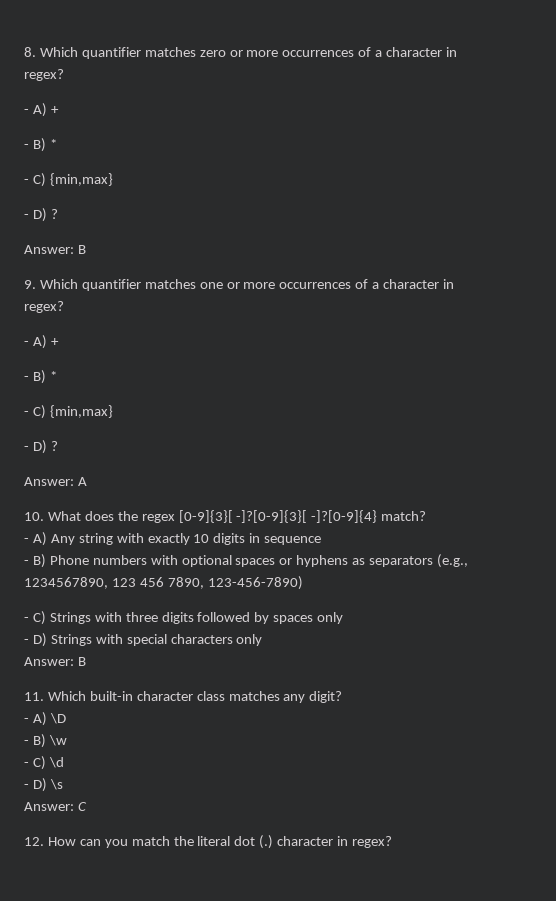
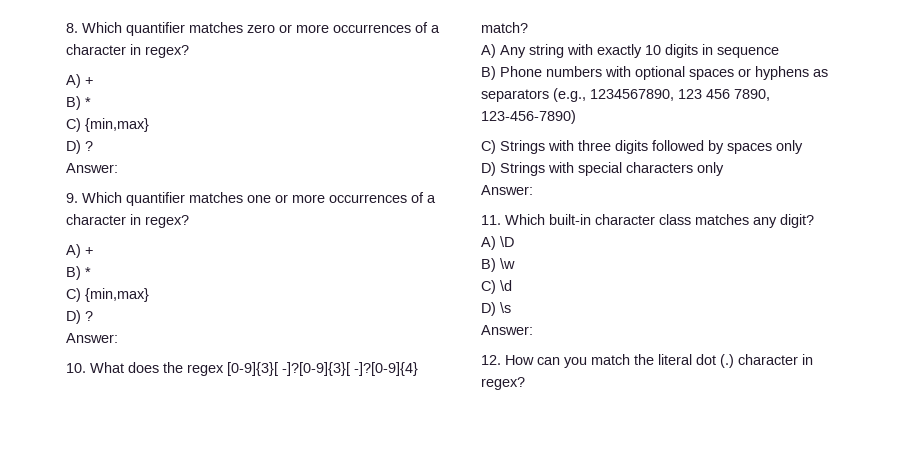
[24,103,59,117] [24,138,57,152] [24,173,113,187] [24,208,58,222] [24,245,86,254] - A) + // - B) * // - C) {min,max} // - D) ? // Answer: B -> [66,74,93,88] [66,96,91,110] [66,118,149,132] [66,140,93,154] [66,163,118,173] A) + // B) * // C) {min,max} // D) ? // Answer:
[24,335,59,349] [24,370,57,384] [24,405,113,419] [24,440,58,454] [24,477,87,486] - A) + // - B) * // - C) {min,max} // - D) ? // Answer: A -> [66,244,93,258] [66,266,91,280] [66,288,149,302] [66,310,93,324] [66,333,118,343] A) + // B) * // C) {min,max} // D) ? // Answer:
[24,538,29,543] - -> (528, 27) none
[24,560,29,565] - -> (779, 52) none
[24,617,29,622] - -> (576, 117) none
[24,639,29,644] - -> (803, 147) none
[77,657,86,666] B -> (533, 190) none
[24,718,29,723] - -> (814, 221) none
[24,740,29,745] - -> (514, 241) none
[24,762,29,767] - -> (515, 263) none
[24,784,29,789] - -> (512, 285) none
[77,802,87,811] C -> (533, 330) none

